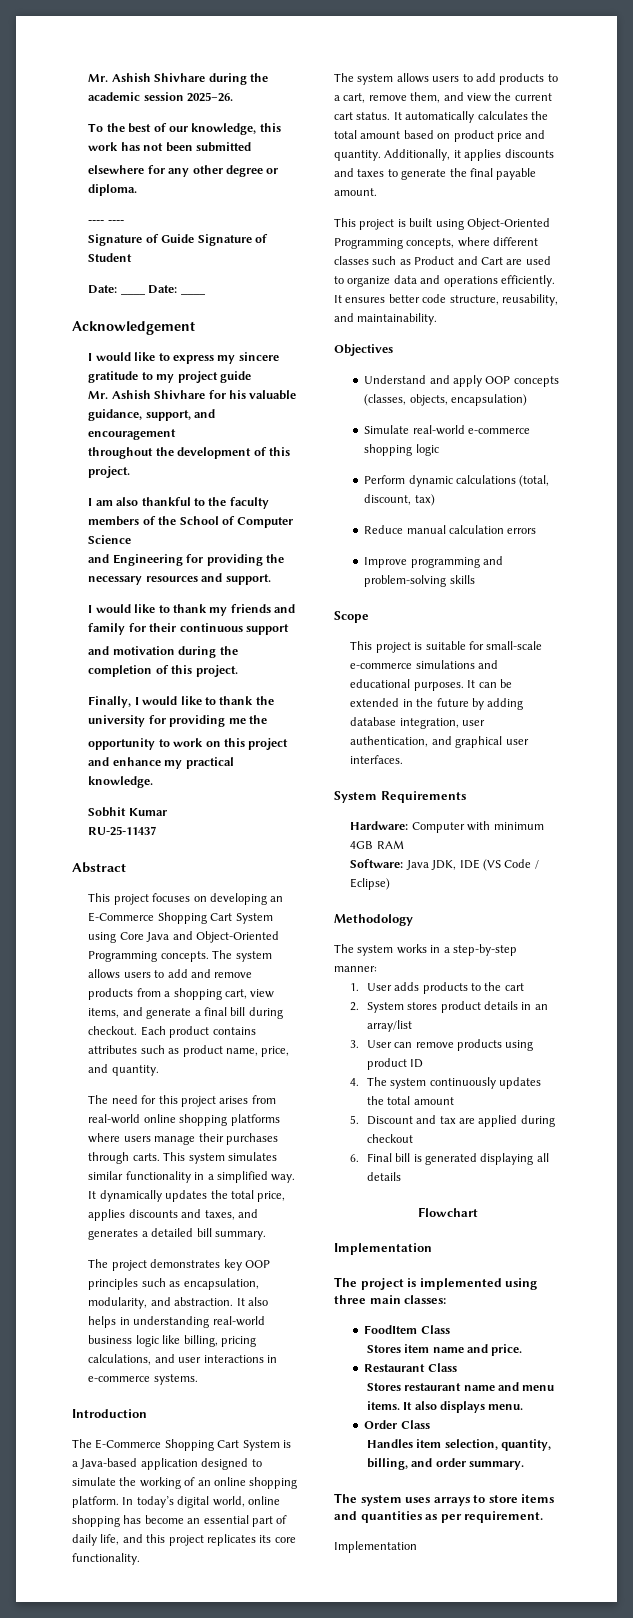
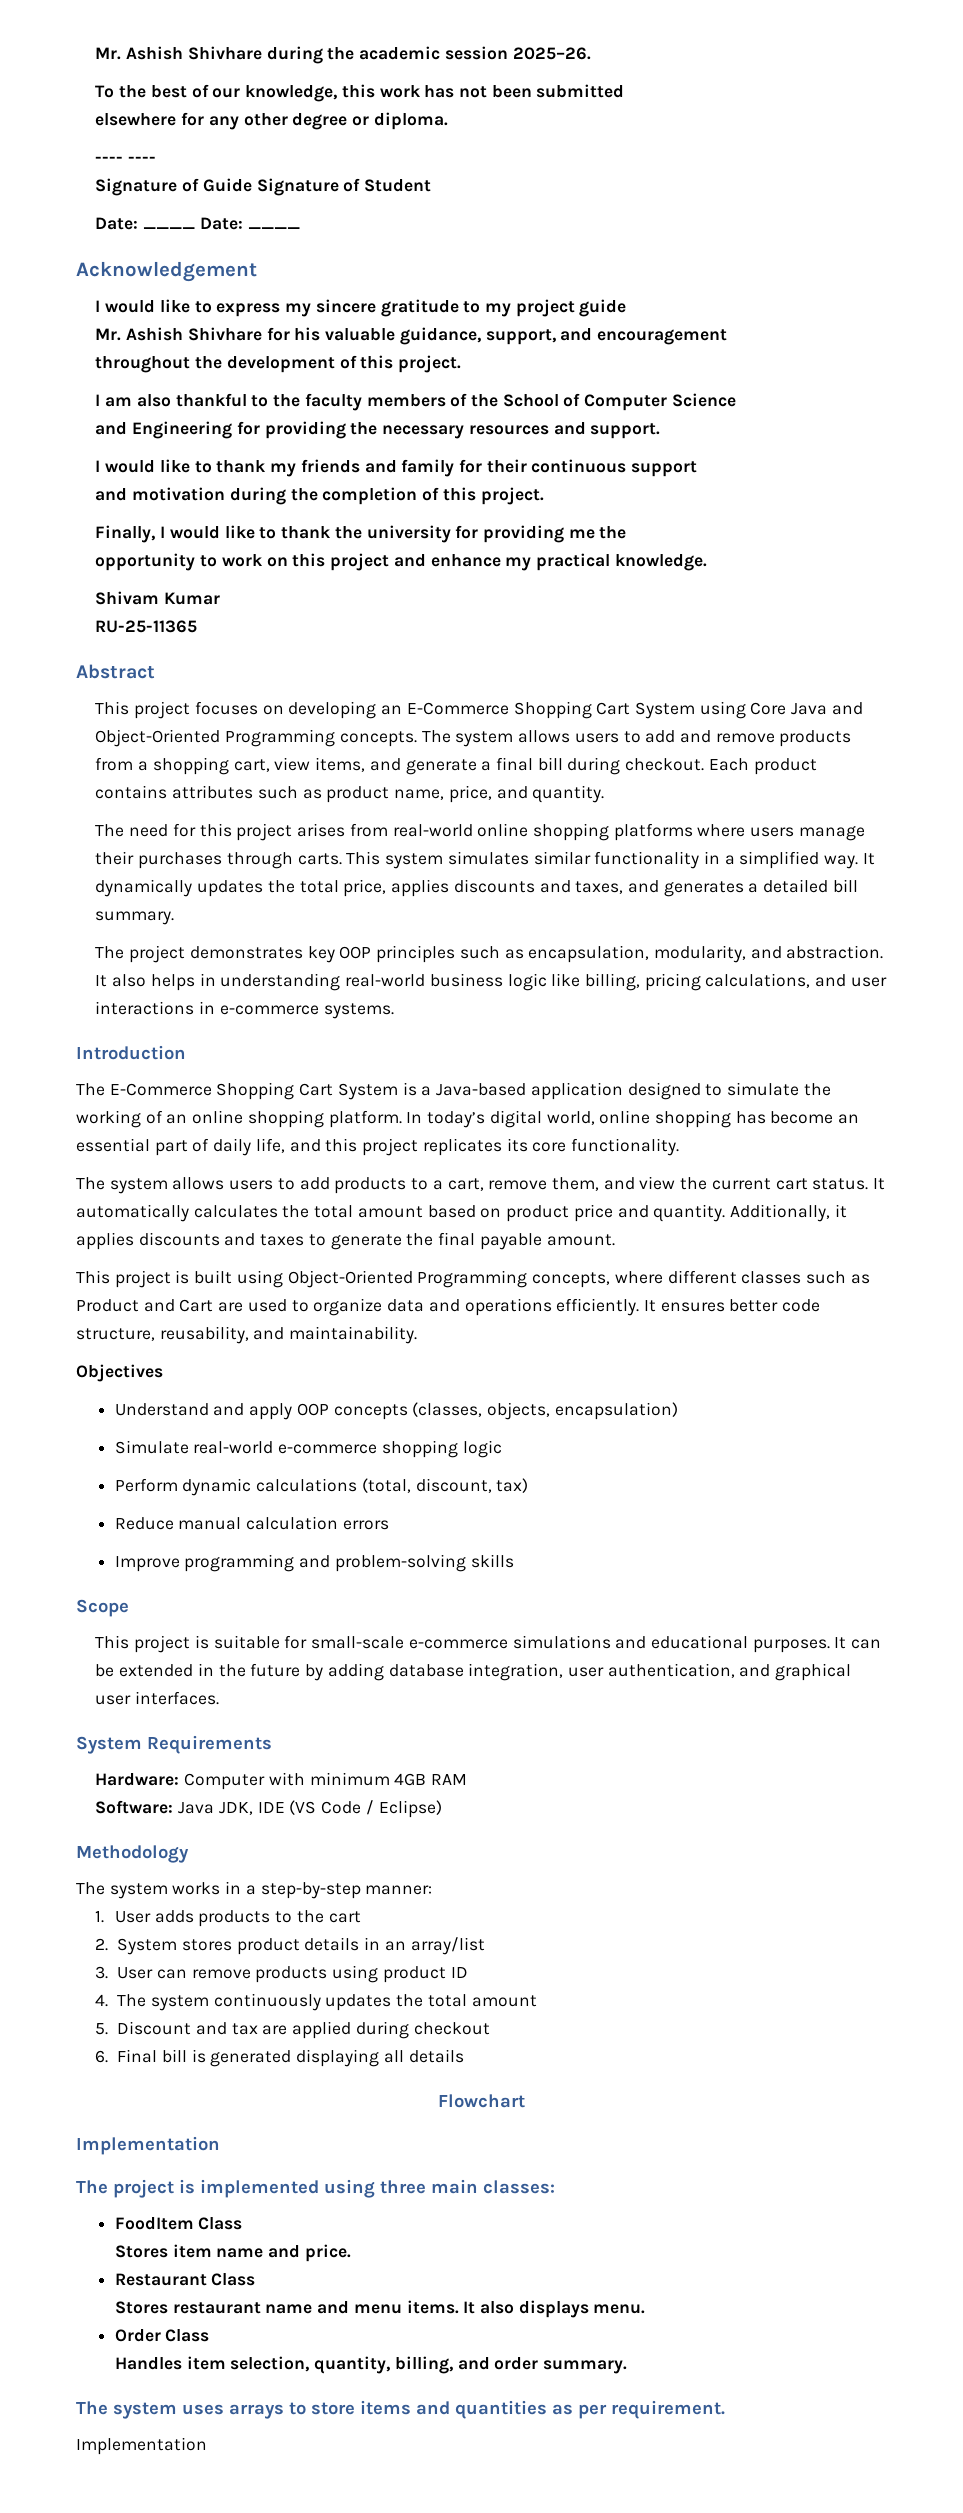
[88,807,127,817] Sobhit -> [95,591,160,605] Shivam
[88,826,157,836] RU-25-11437 -> [95,620,198,633] RU-25-11365

